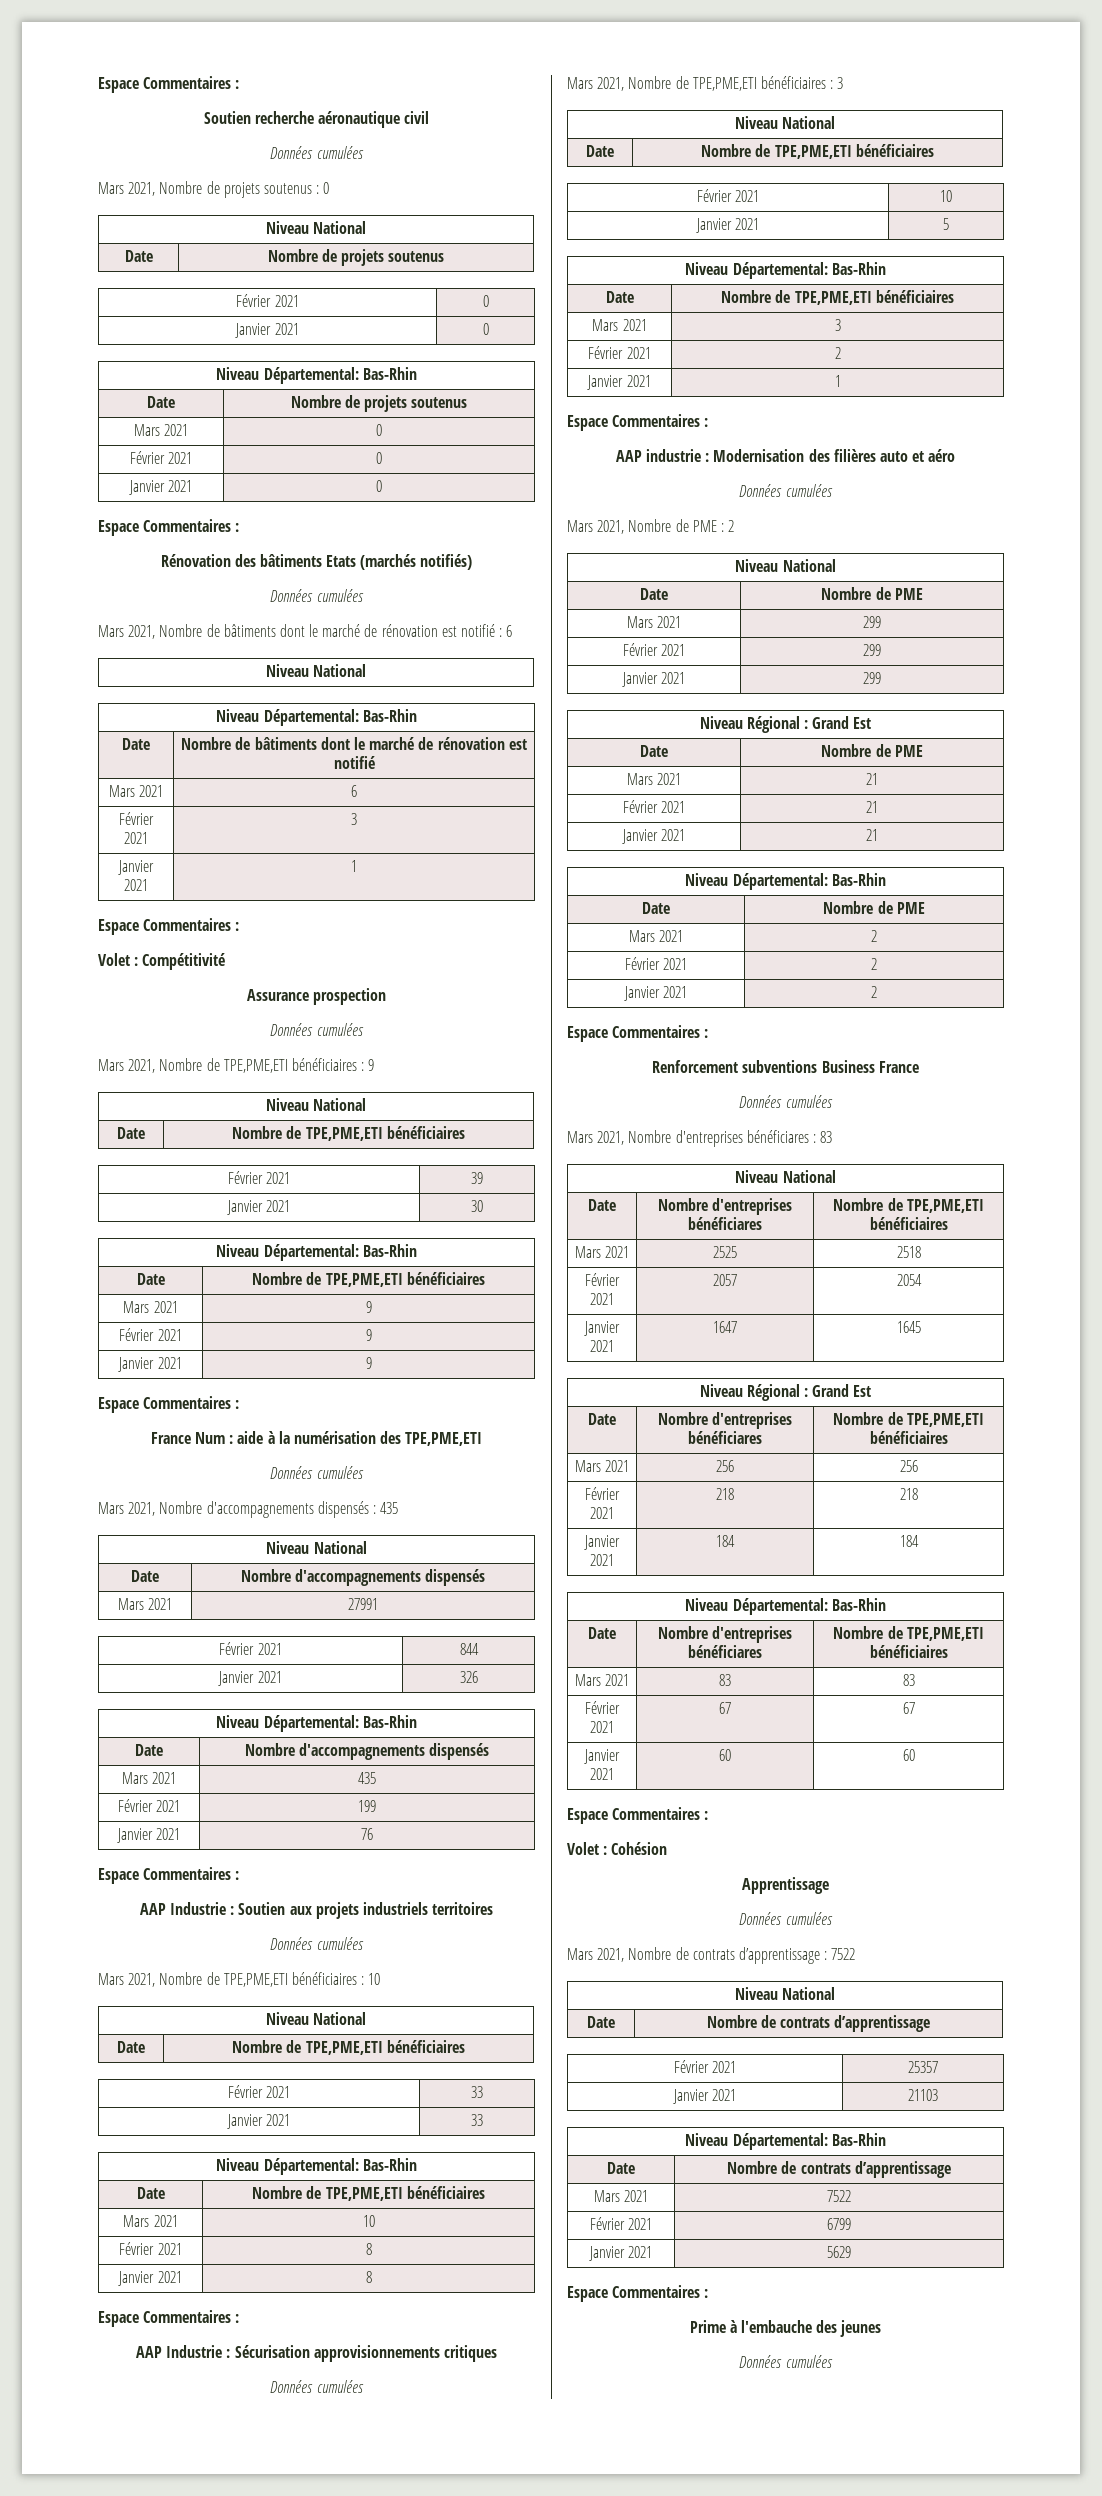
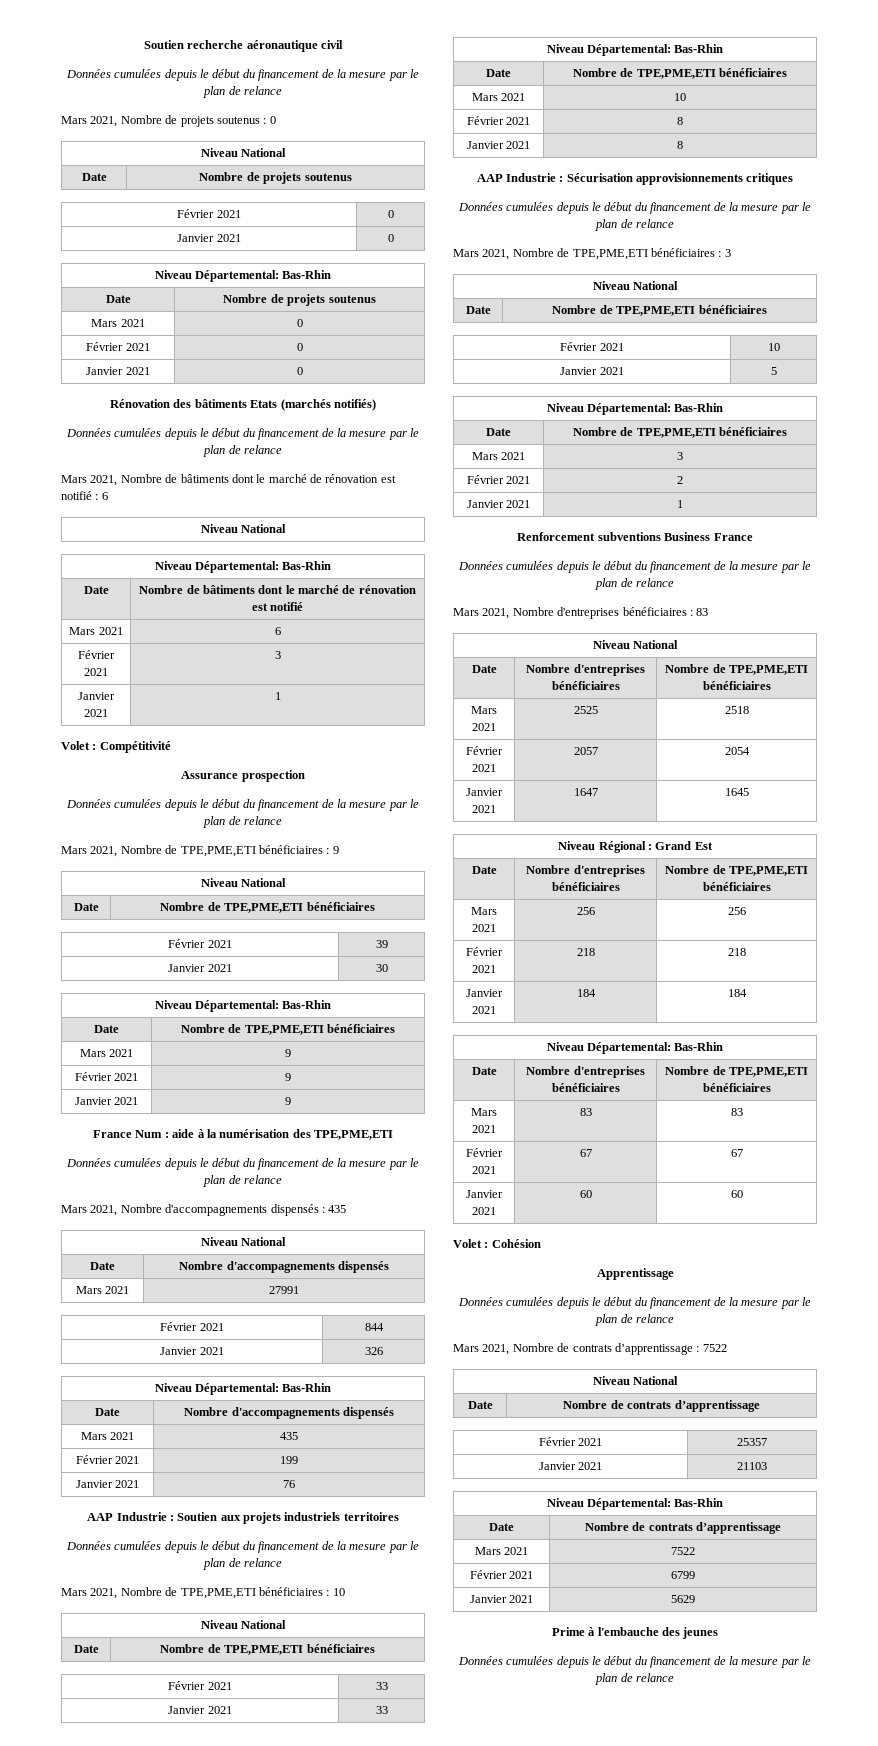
[98,76,240,93] Espace Commentaires : // -> (143, 44) none
(364, 152) none -> [164,69,420,81] [203,86,282,98] depuis le début du financement de la mesure par le plan de relance
[98,519,240,536] // Espace Commentaires : -> (303, 371) none
(364, 595) none -> [164,428,420,440] [203,445,282,457] depuis le début du financement de la mesure par le plan de relance
[98,918,240,935] // Espace Commentaires : -> (281, 696) none
(364, 1029) none -> [164,799,420,811] [203,816,282,828] depuis le début du financement de la mesure par le plan de relance
[98,1396,240,1413] // Espace Commentaires : -> (291, 1101) none
(364, 1472) none -> [164,1158,420,1170] [203,1175,282,1187] depuis le début du financement de la mesure par le plan de relance
[98,1867,240,1884] // Espace Commentaires : -> (295, 1484) none
(364, 1943) none -> [164,1541,420,1553] [203,1558,282,1570] depuis le début du financement de la mesure par le plan de relance
[98,2310,240,2327] // Espace Commentaires : -> (683, 145) none
(364, 2386) none -> [556,202,812,214] [595,219,674,231] depuis le début du financement de la mesure par le plan de relance
[567,414,709,431] [615,449,956,462] [739,484,833,497] [567,519,735,534] [735,559,836,572] [640,588,668,600] [821,587,923,600] [626,616,682,628] [863,616,881,628] [622,643,686,656] [863,644,881,656] [621,672,686,687] [863,672,881,684] [699,716,872,733] [640,745,668,757] [821,744,923,757] [626,773,682,785] [866,773,878,785] [622,800,686,813] [866,801,878,813] [621,829,686,844] [866,829,878,841] [685,873,886,890] [642,902,670,914] [823,901,925,914] [628,930,684,942] [871,930,877,942] [624,957,688,970] [871,958,877,970] [623,986,688,1001] [871,986,877,998] [567,1025,709,1042] // Espace Commentaires : // AAP industrie : Modernisation des filières auto et aéro // Données cumulées // Mars 2021, Nombre de PME : 2 // Niveau National // Date | Nombre de PME // Mars 2021 | 299 // Février 2021 | 299 // Janvier 2021 | 299 // Niveau Régional : Grand Est // Date | Nombre de PME // Mars 2021 | 21 // Février 2021 | 21 // Janvier 2021 | 21 // Niveau Départemental: Bas-Rhin // Date | Nombre de PME // Mars 2021 | 2 // Février 2021 | 2 // Janvier 2021 | 2 // Espace Commentaires : -> (683, 504) none
(833, 1101) none -> [556,561,812,573] [595,578,674,590] depuis le début du financement de la mesure par le plan de relance
[746,1130,809,1143] bénéficiares -> [622,607,687,616] bénéficiaires
[688,1217,762,1230] bénéficiares -> [551,681,620,690] bénéficiaires
[688,1431,762,1444] bénéficiares -> [551,882,620,891] bénéficiaires
[688,1645,762,1658] bénéficiares -> [551,1083,620,1092] bénéficiaires
[567,1807,709,1824] // Espace Commentaires : -> (743, 1194) none
(833, 1918) none -> [556,1297,812,1309] [595,1314,674,1326] depuis le début du financement de la mesure par le plan de relance
[567,2285,709,2302] // Espace Commentaires : -> (695, 1599) none
(833, 2361) none -> [556,1656,812,1668] [595,1673,674,1685] depuis le début du financement de la mesure par le plan de relance

